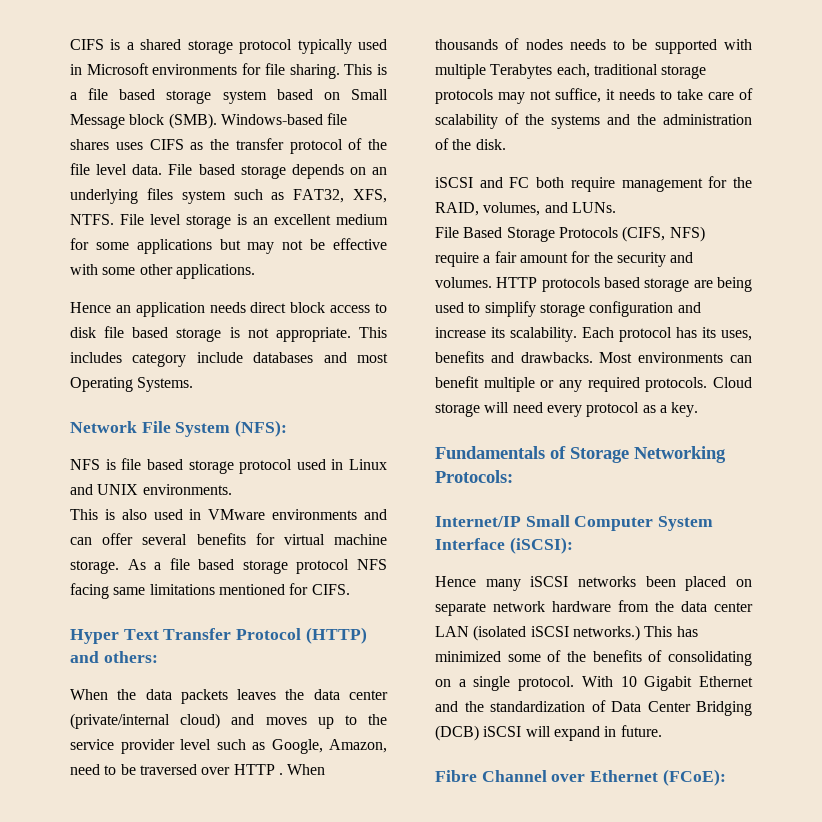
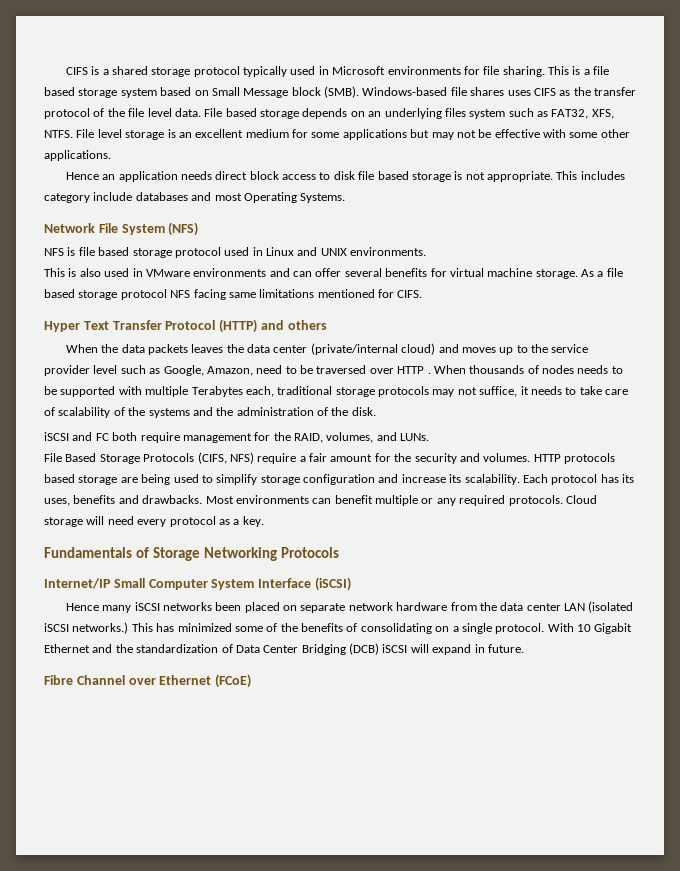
[235,420,288,437] (NFS): -> [168,222,199,236] (NFS)
[103,651,158,663] others: -> [287,320,327,330] others
[435,470,513,483] Protocols: -> [280,547,339,558] Protocols
[509,537,573,554] (iSCSI): -> [314,577,351,591] (iSCSI)
[662,769,726,786] (FCoE): -> [215,674,252,688] (FCoE)

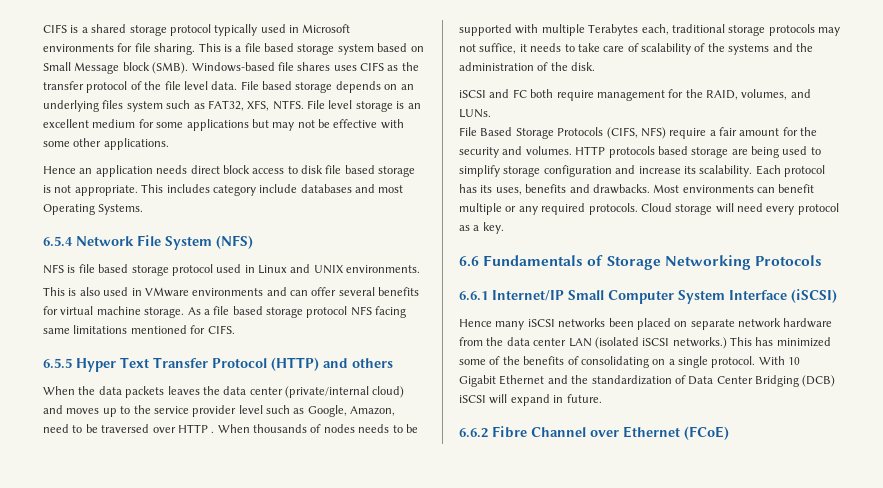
(346, 198) none -> [43,236,73,247] 6.5.4
(423, 294) none -> [43,358,72,369] 6.5.5
(264, 521) none -> [459,256,479,267] 6.6
(339, 552) none -> [459,291,488,301] 6.6.1
(524, 648) none -> [459,428,488,438] 6.6.2

